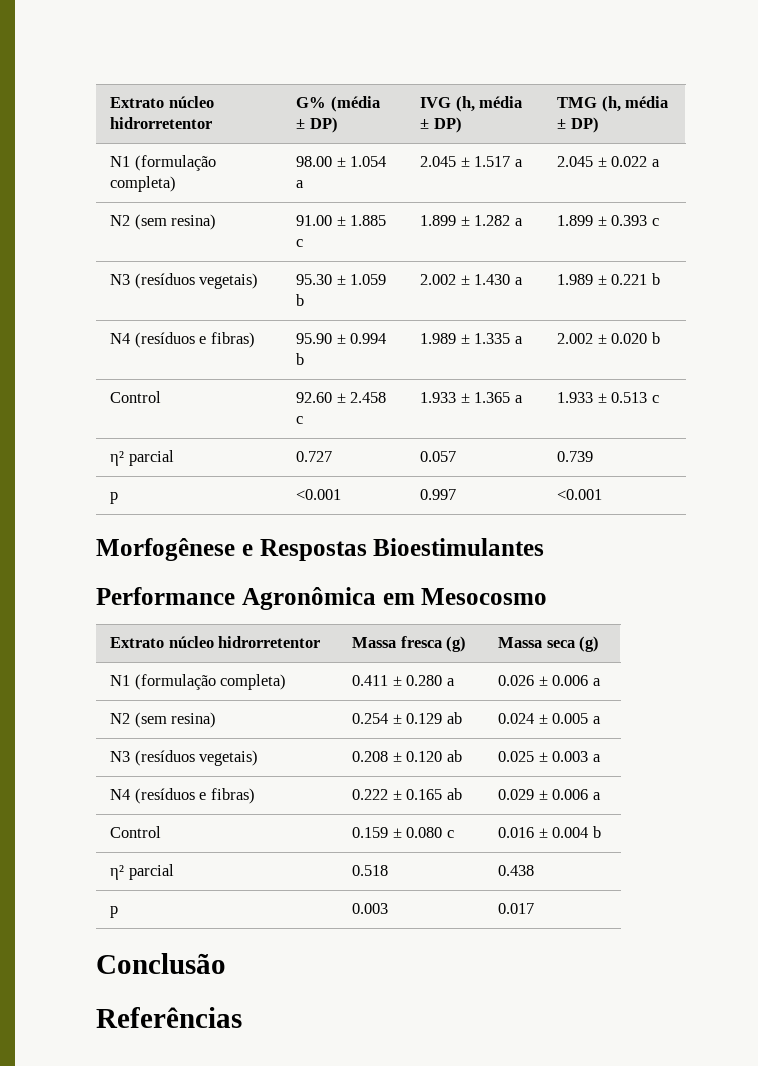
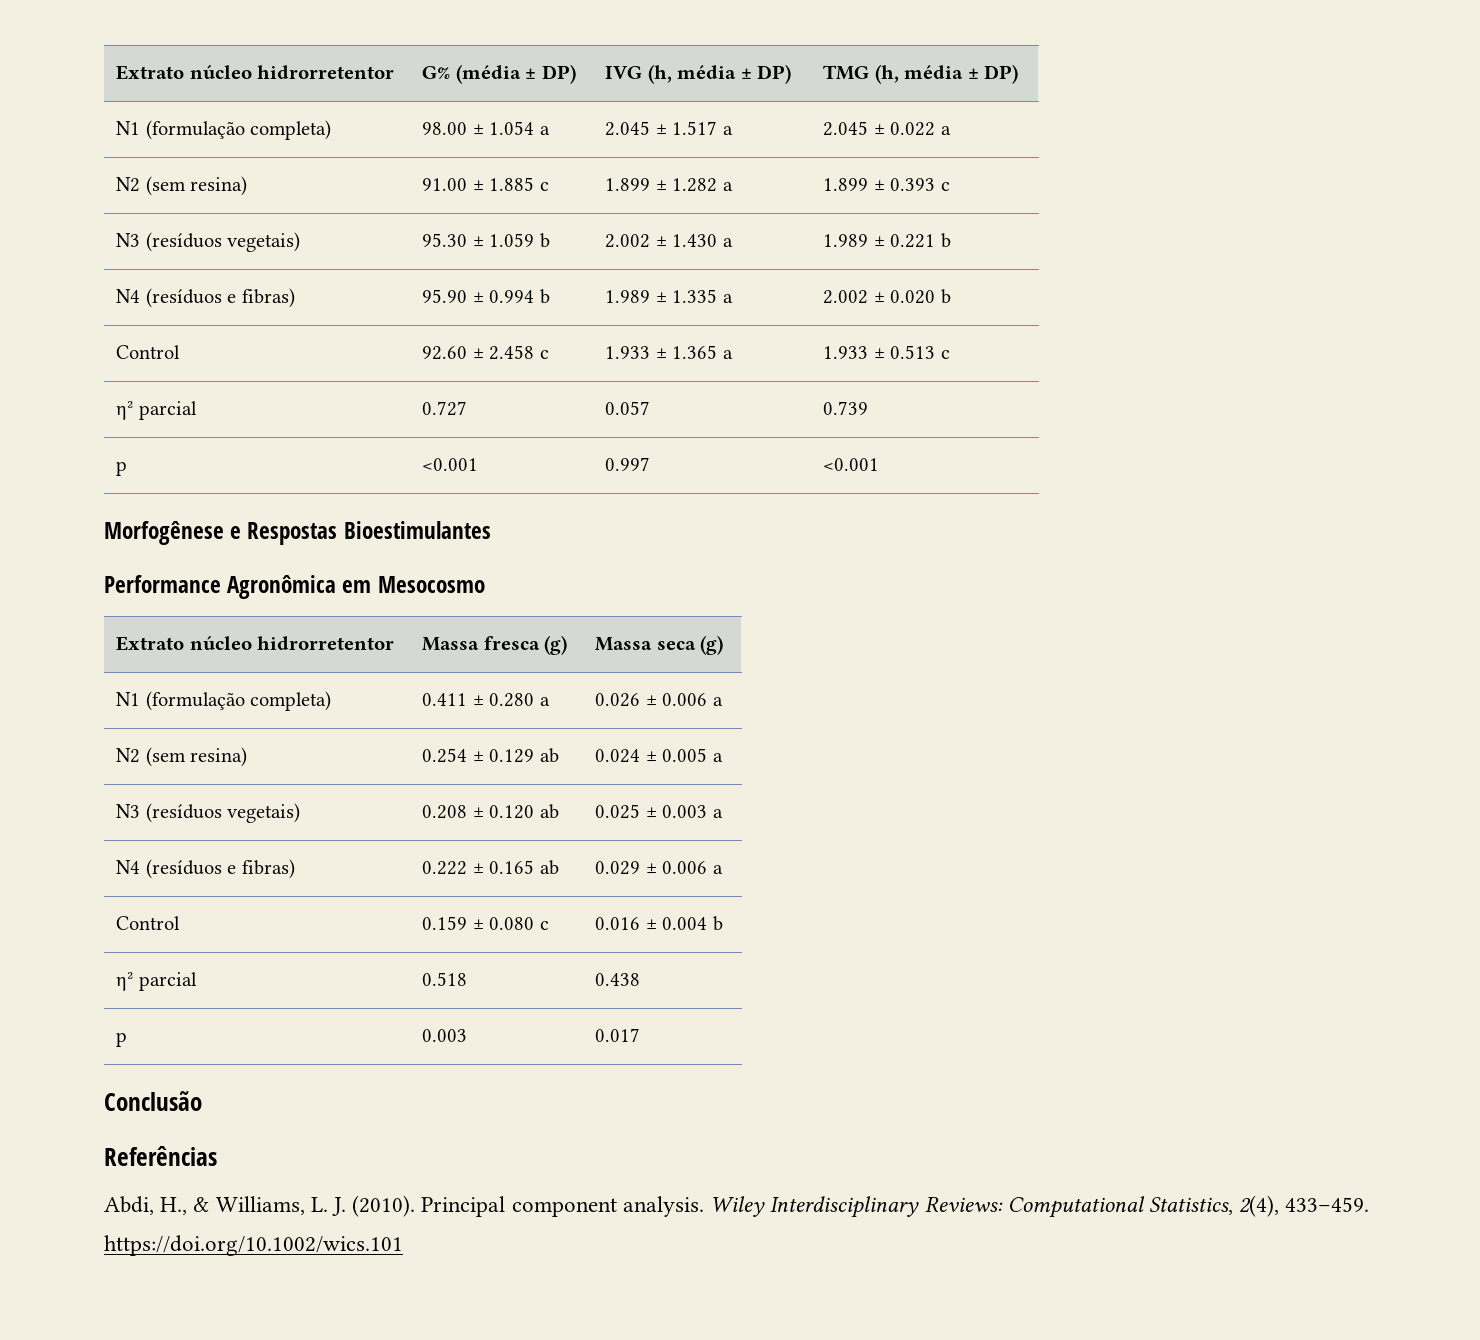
(242, 1017) none -> [104,1195,1370,1218] [104,1235,403,1256] // Abdi, H., & Williams, L. J. (2010). Principal component analysis. Wiley Interdisciplinary Reviews: Computational Statistics, 2(4), 433–459. https://doi.org/10.1002/wics.101

